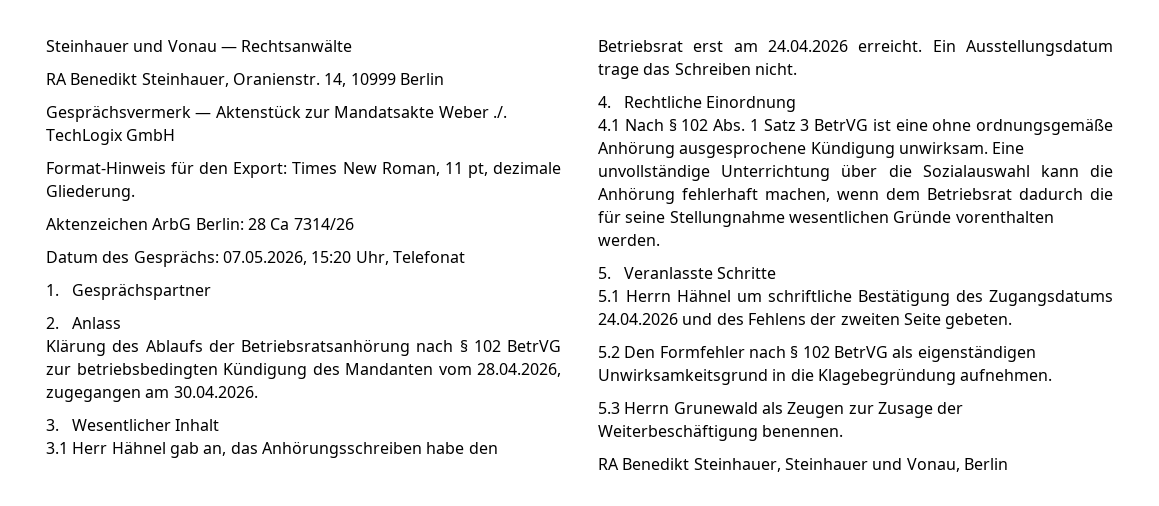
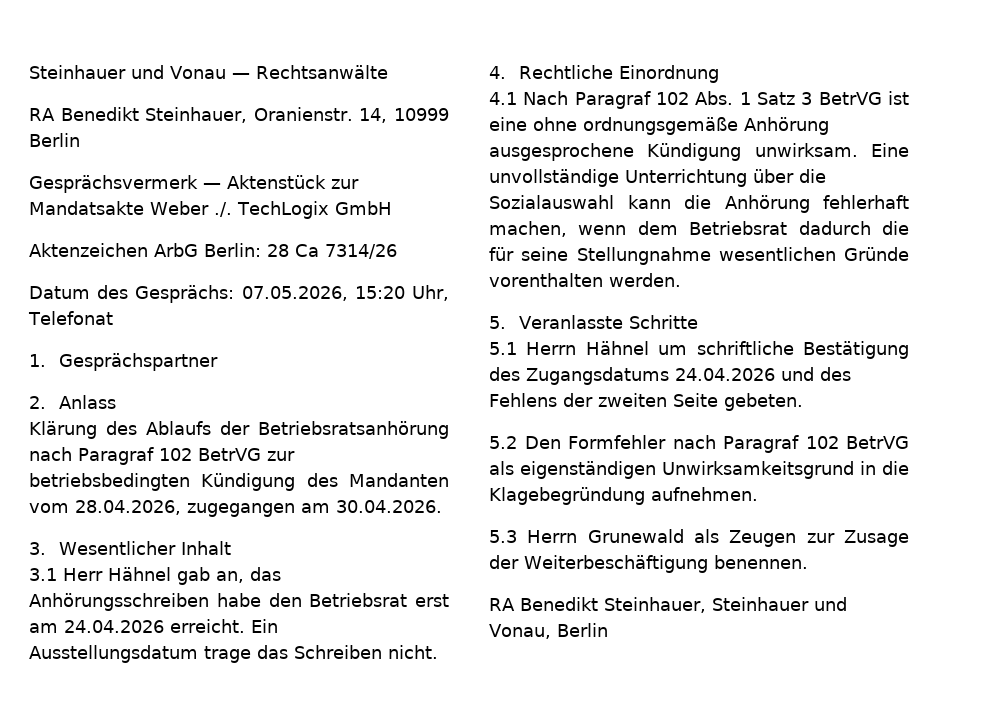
[46,161,561,178] [46,185,135,201] // Format-Hinweis für den Export: Times New Roman, 11 pt, dezimale Gliederung. -> (392, 208) none
[459,340,468,352] § -> [78,447,154,465] Paragraf
[668,119,677,131] § -> [574,91,651,109] Paragraf
[790,346,799,358] § -> [723,435,800,453] Paragraf

